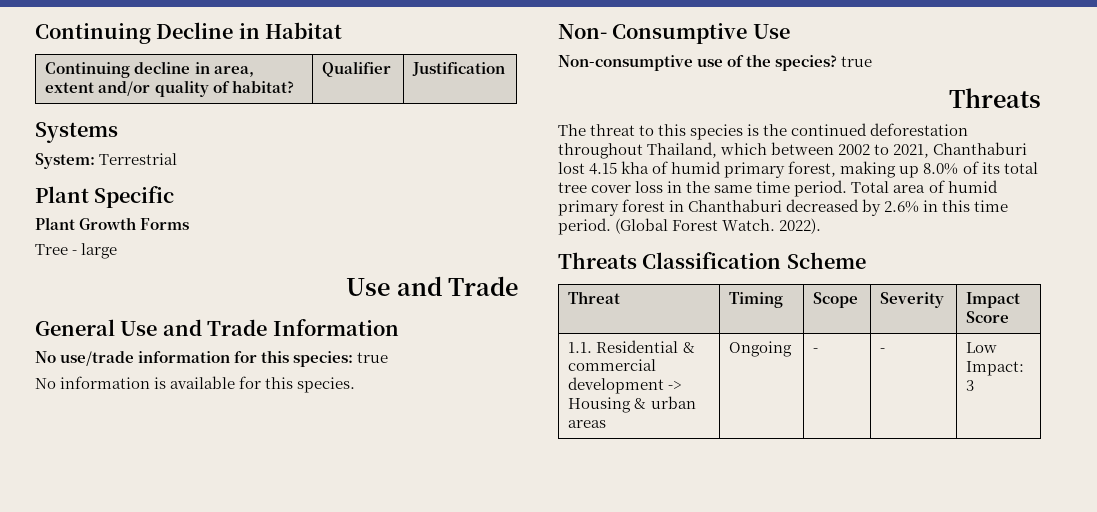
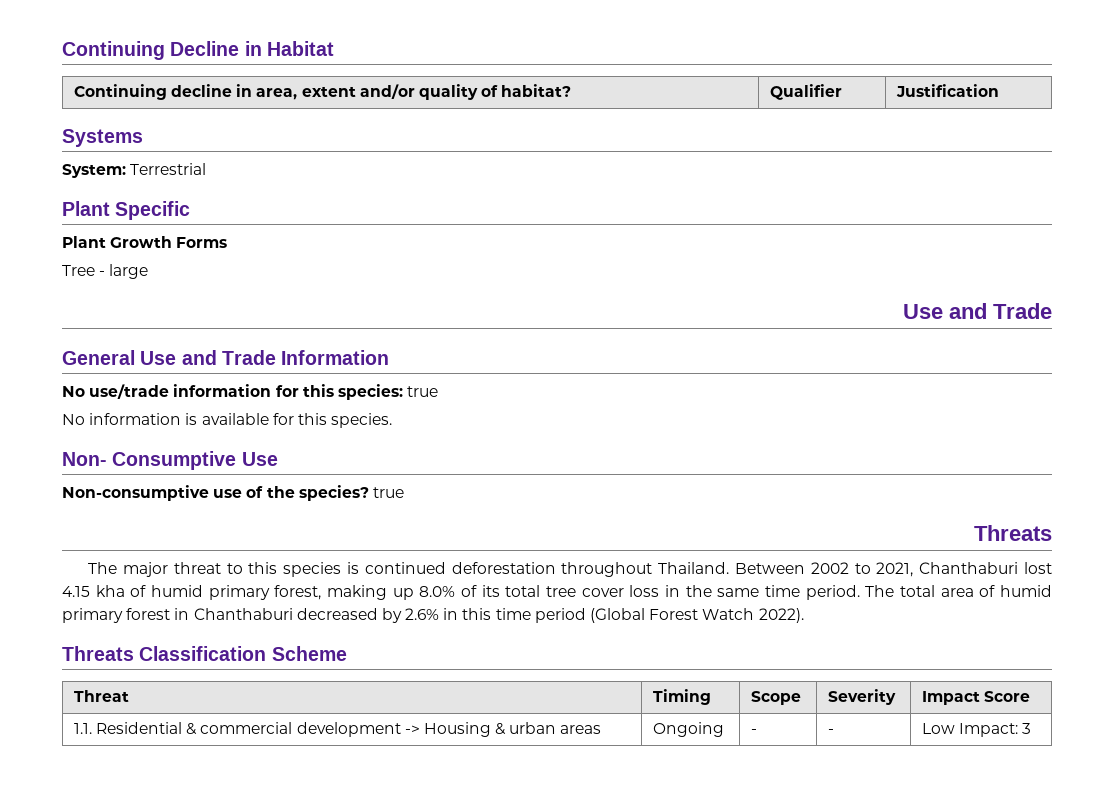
(586, 130) none -> [122,562,168,577] major
[763,124,788,136] the -> (359, 568) none
[647,142,835,158] Thailand, which between -> [658,562,805,574] Thailand. Between
[851,181,890,193] Total -> [865,585,935,597] The total
[558,218,611,235] period. -> [534,608,586,623] period
[722,219,776,231] Watch. -> [702,608,755,620] Watch

